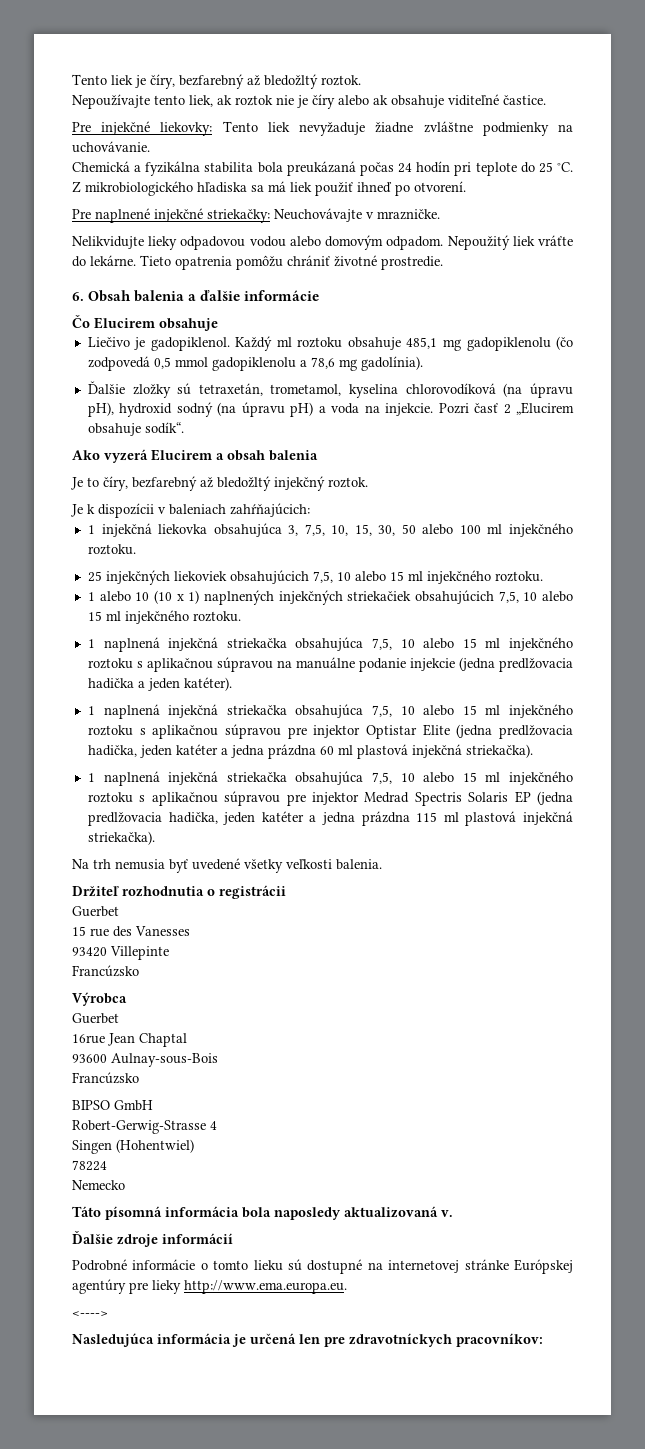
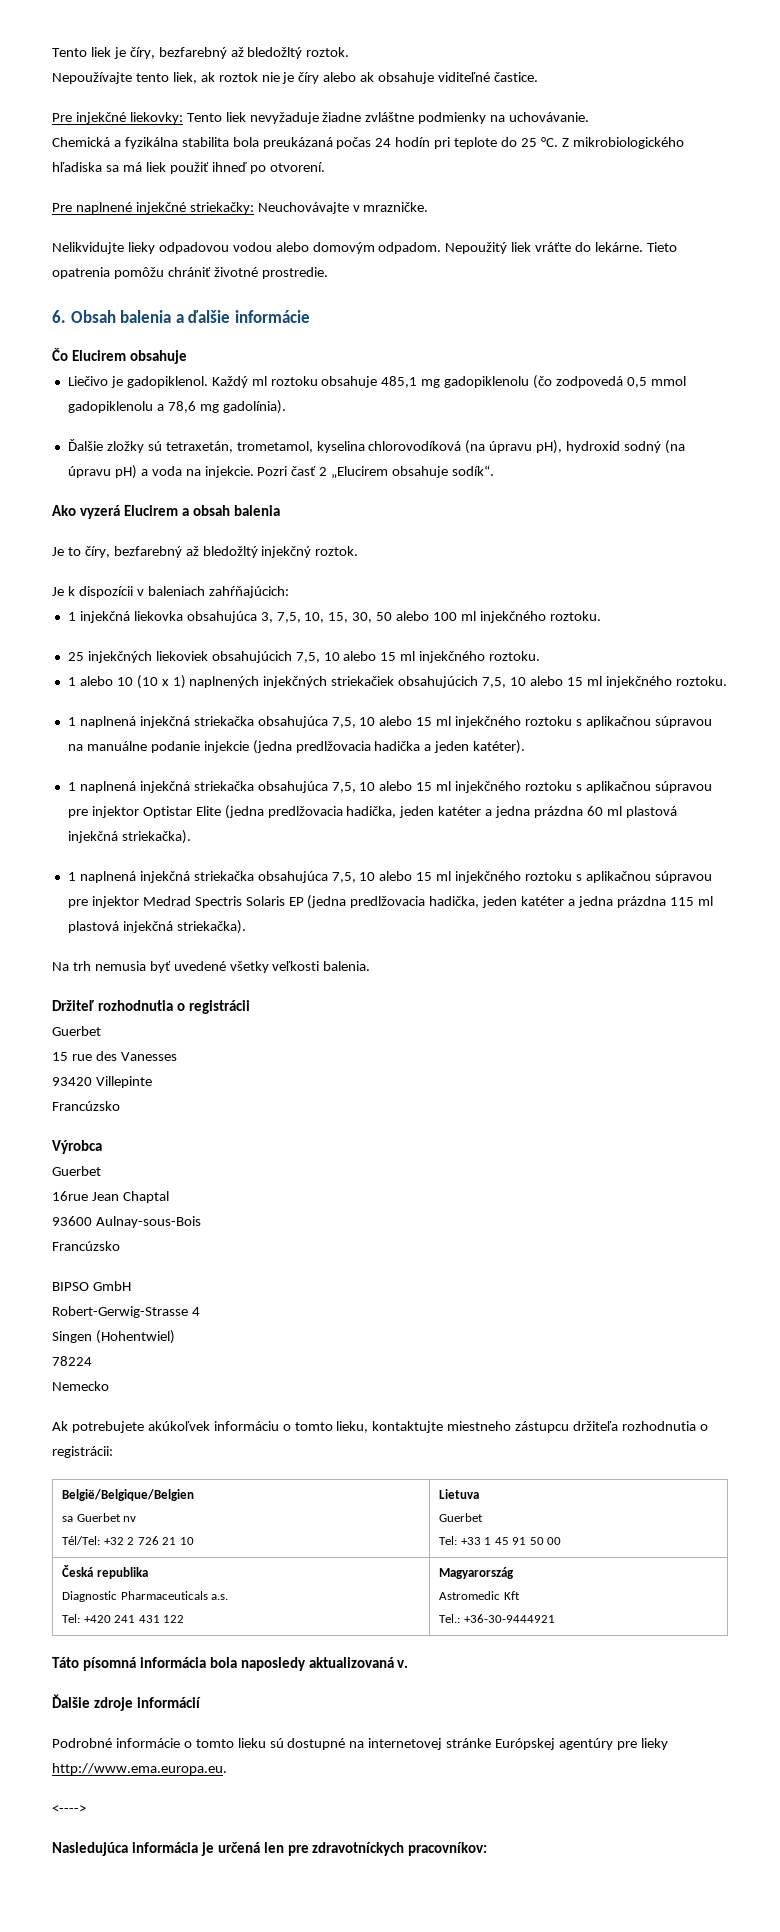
(125, 1185) none -> [52,1421,708,1433] [52,1446,113,1458] [61,1489,194,1501] [61,1513,137,1522] [61,1536,194,1545] [438,1489,479,1499] [438,1513,483,1522] [438,1536,562,1545] [61,1565,148,1579] [61,1591,229,1602] [61,1614,185,1623] [438,1567,514,1579] [438,1591,520,1600] [438,1614,555,1623] // Ak potrebujete akúkoľvek informáciu o tomto lieku, kontaktujte miestneho zástupcu držiteľa rozhodnutia o registrácii: // België/Belgique/Belgien // sa Guerbet nv // Tél/Tel: +32 2 726 21 10 | Lietuva // Guerbet // Tel: +33 1 45 91 50 00 // Česká republika // Diagnostic Pharmaceuticals a.s. // Tel: +420 241 431 122 | Magyarország // Astromedic Kft // Tel.: +36-30-9444921

